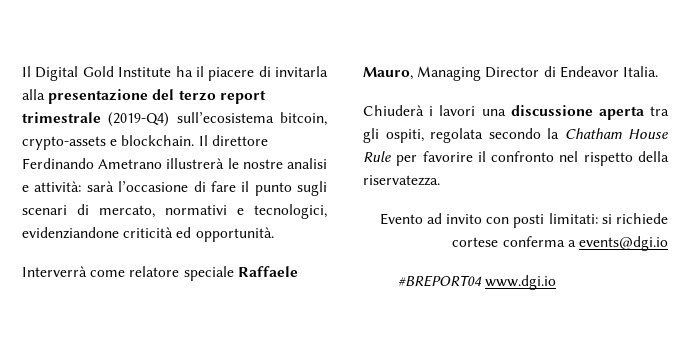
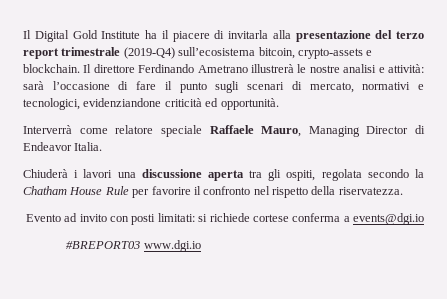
[397,275,482,287] #BREPORT04 -> [66,241,141,249] #BREPORT03

